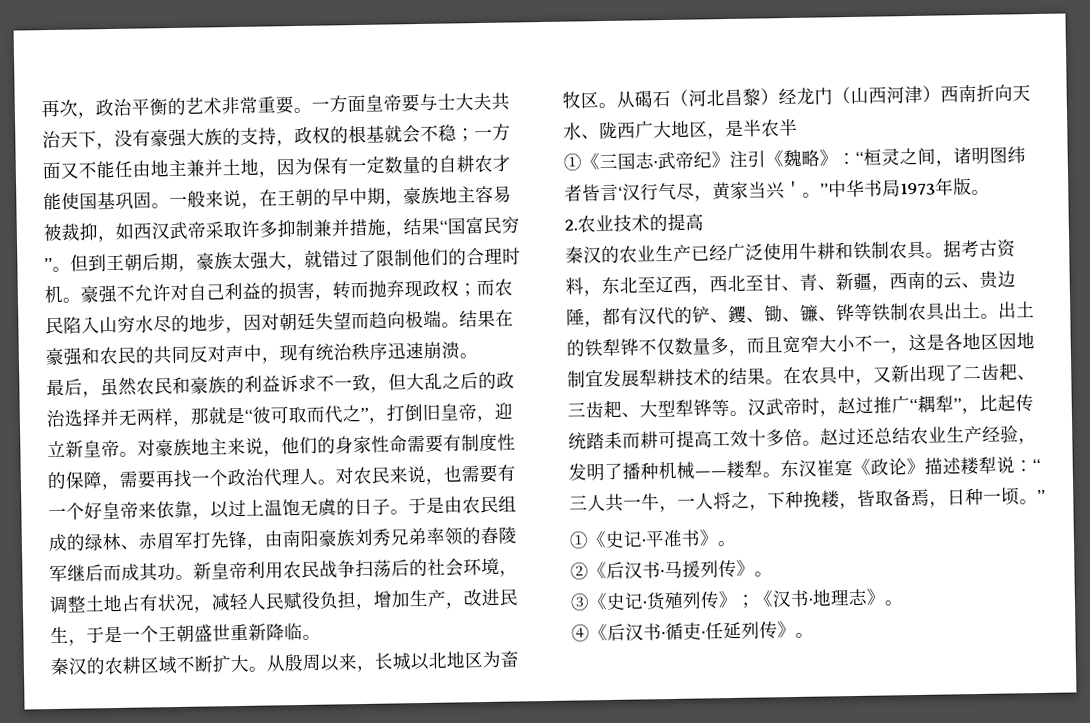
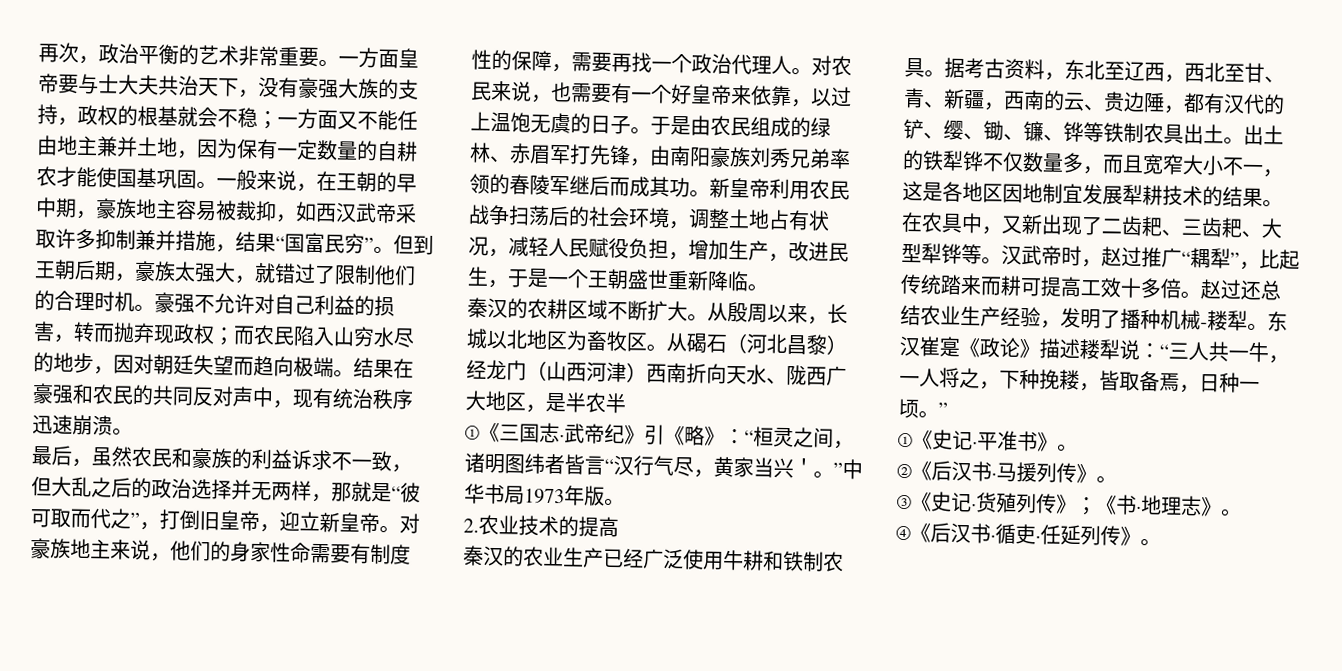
[480,526,499,545] 舂 -> [509,174,530,195] 春
[729,149,802,168] 注引《魏 -> [644,424,685,446] 引《
[618,186,623,199] ‘ -> [604,458,614,474] “
[728,305,747,324] 钁 -> [943,119,964,140] 缨
[604,431,623,450] 耒 -> [960,274,982,296] 来
[694,471,727,477] —— -> [1200,322,1208,329] -
[772,590,792,608] 汉 -> (1117, 505) none

